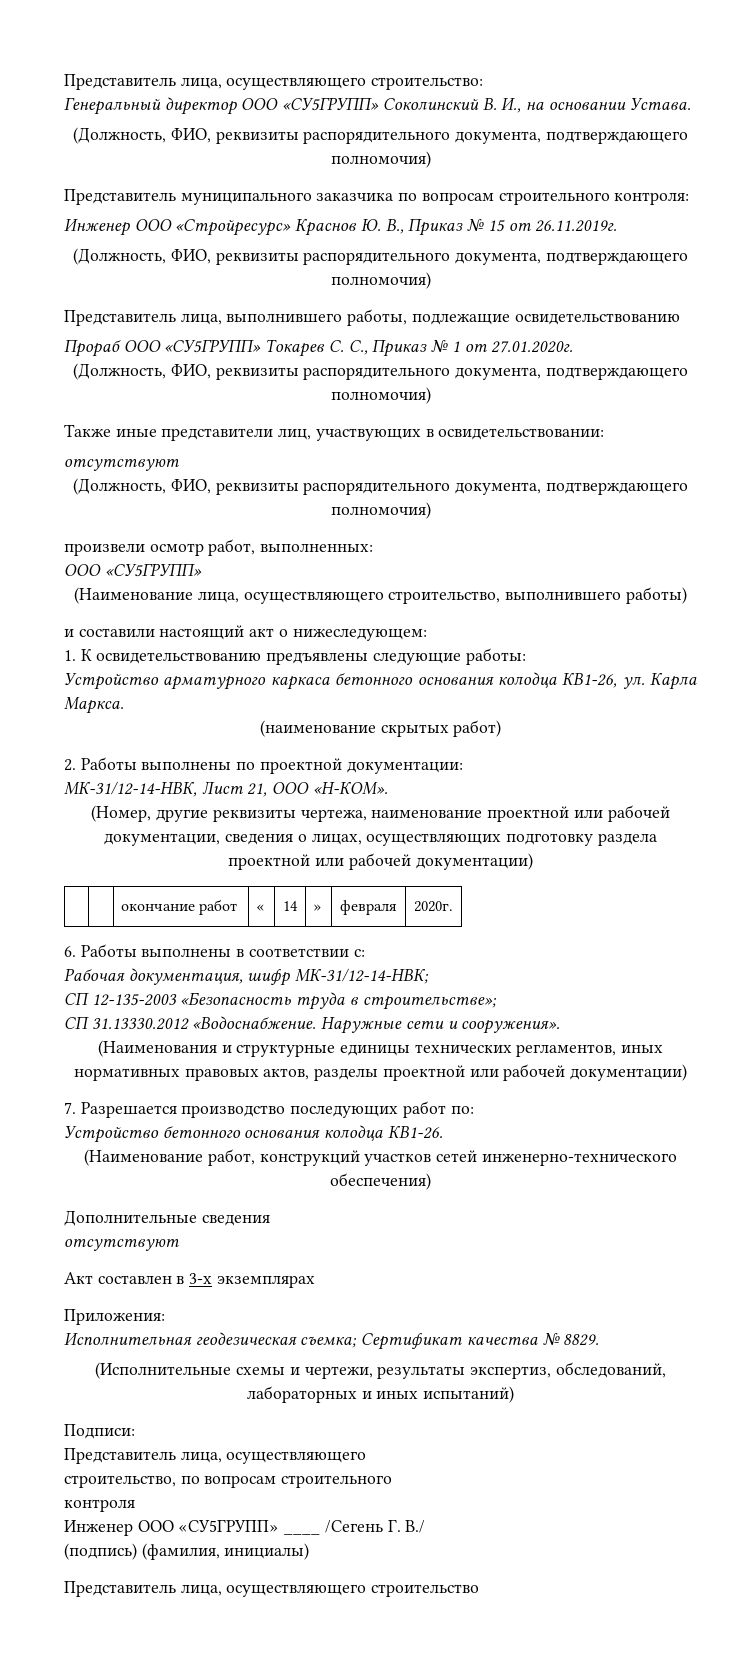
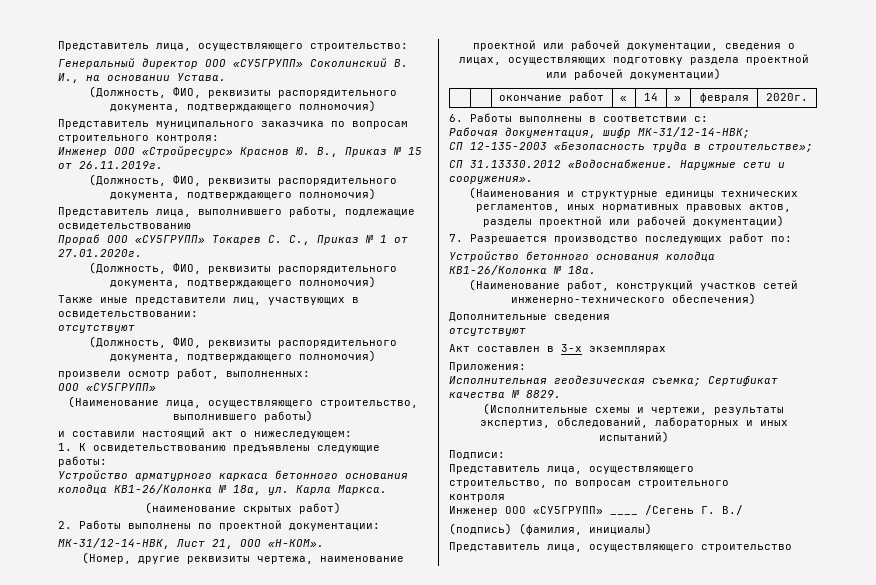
[562,673,618,688] КВ1-26, -> [114,484,261,495] КВ1-26/Колонка № 18а,
[387,1126,443,1139] КВ1-26. -> [449,265,596,275] КВ1-26/Колонка № 18а.

